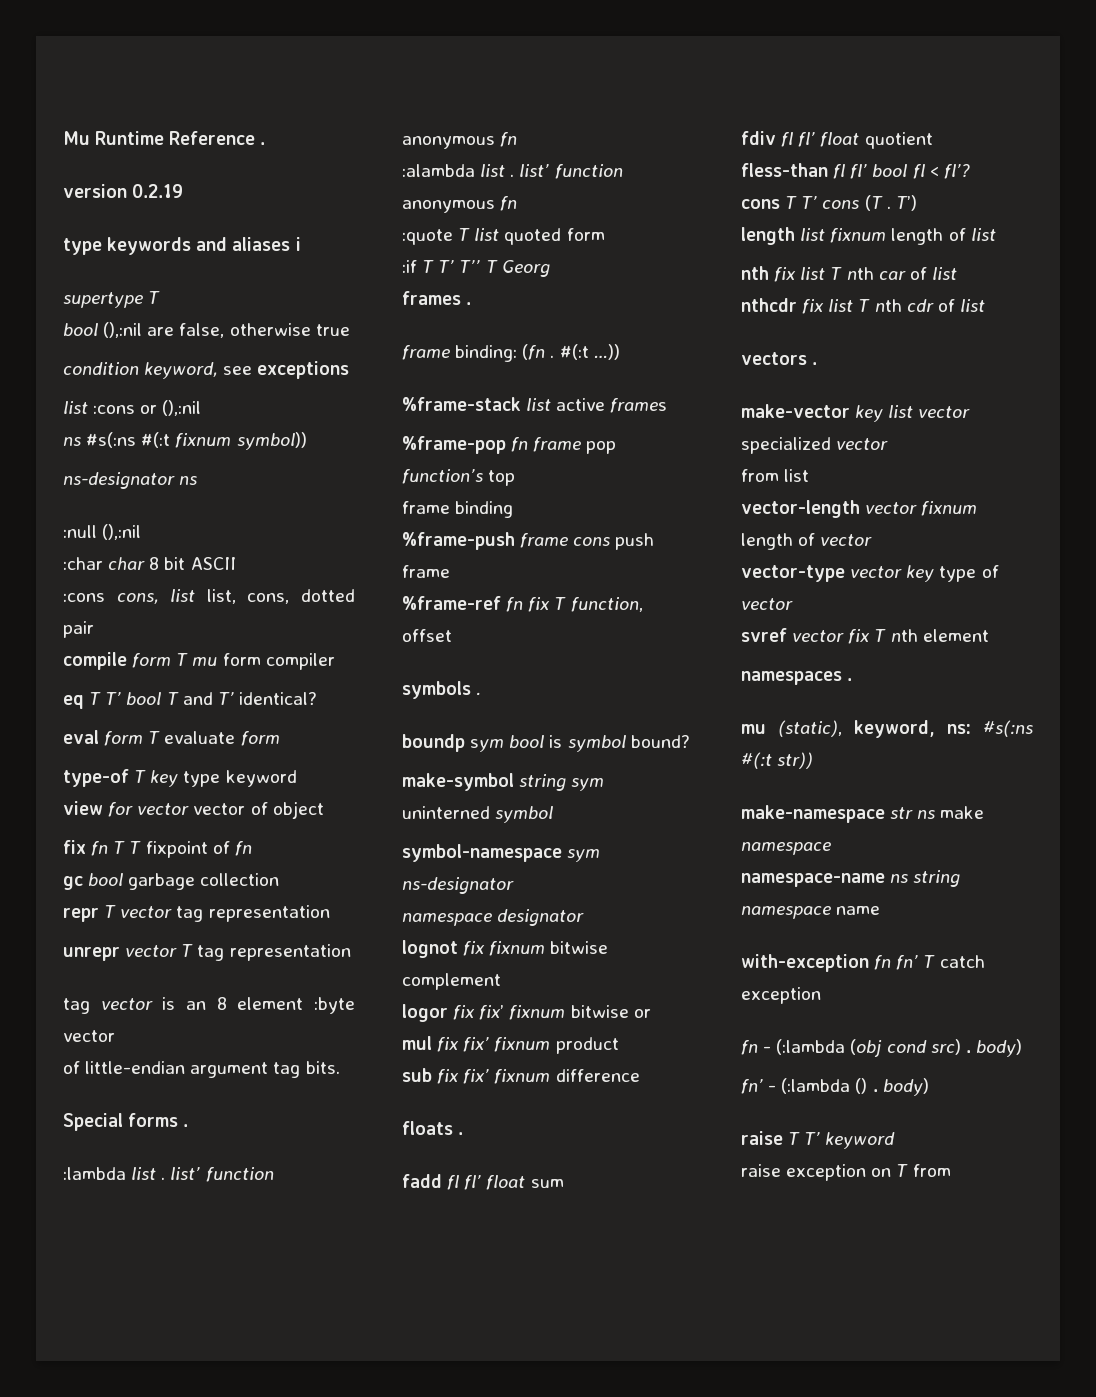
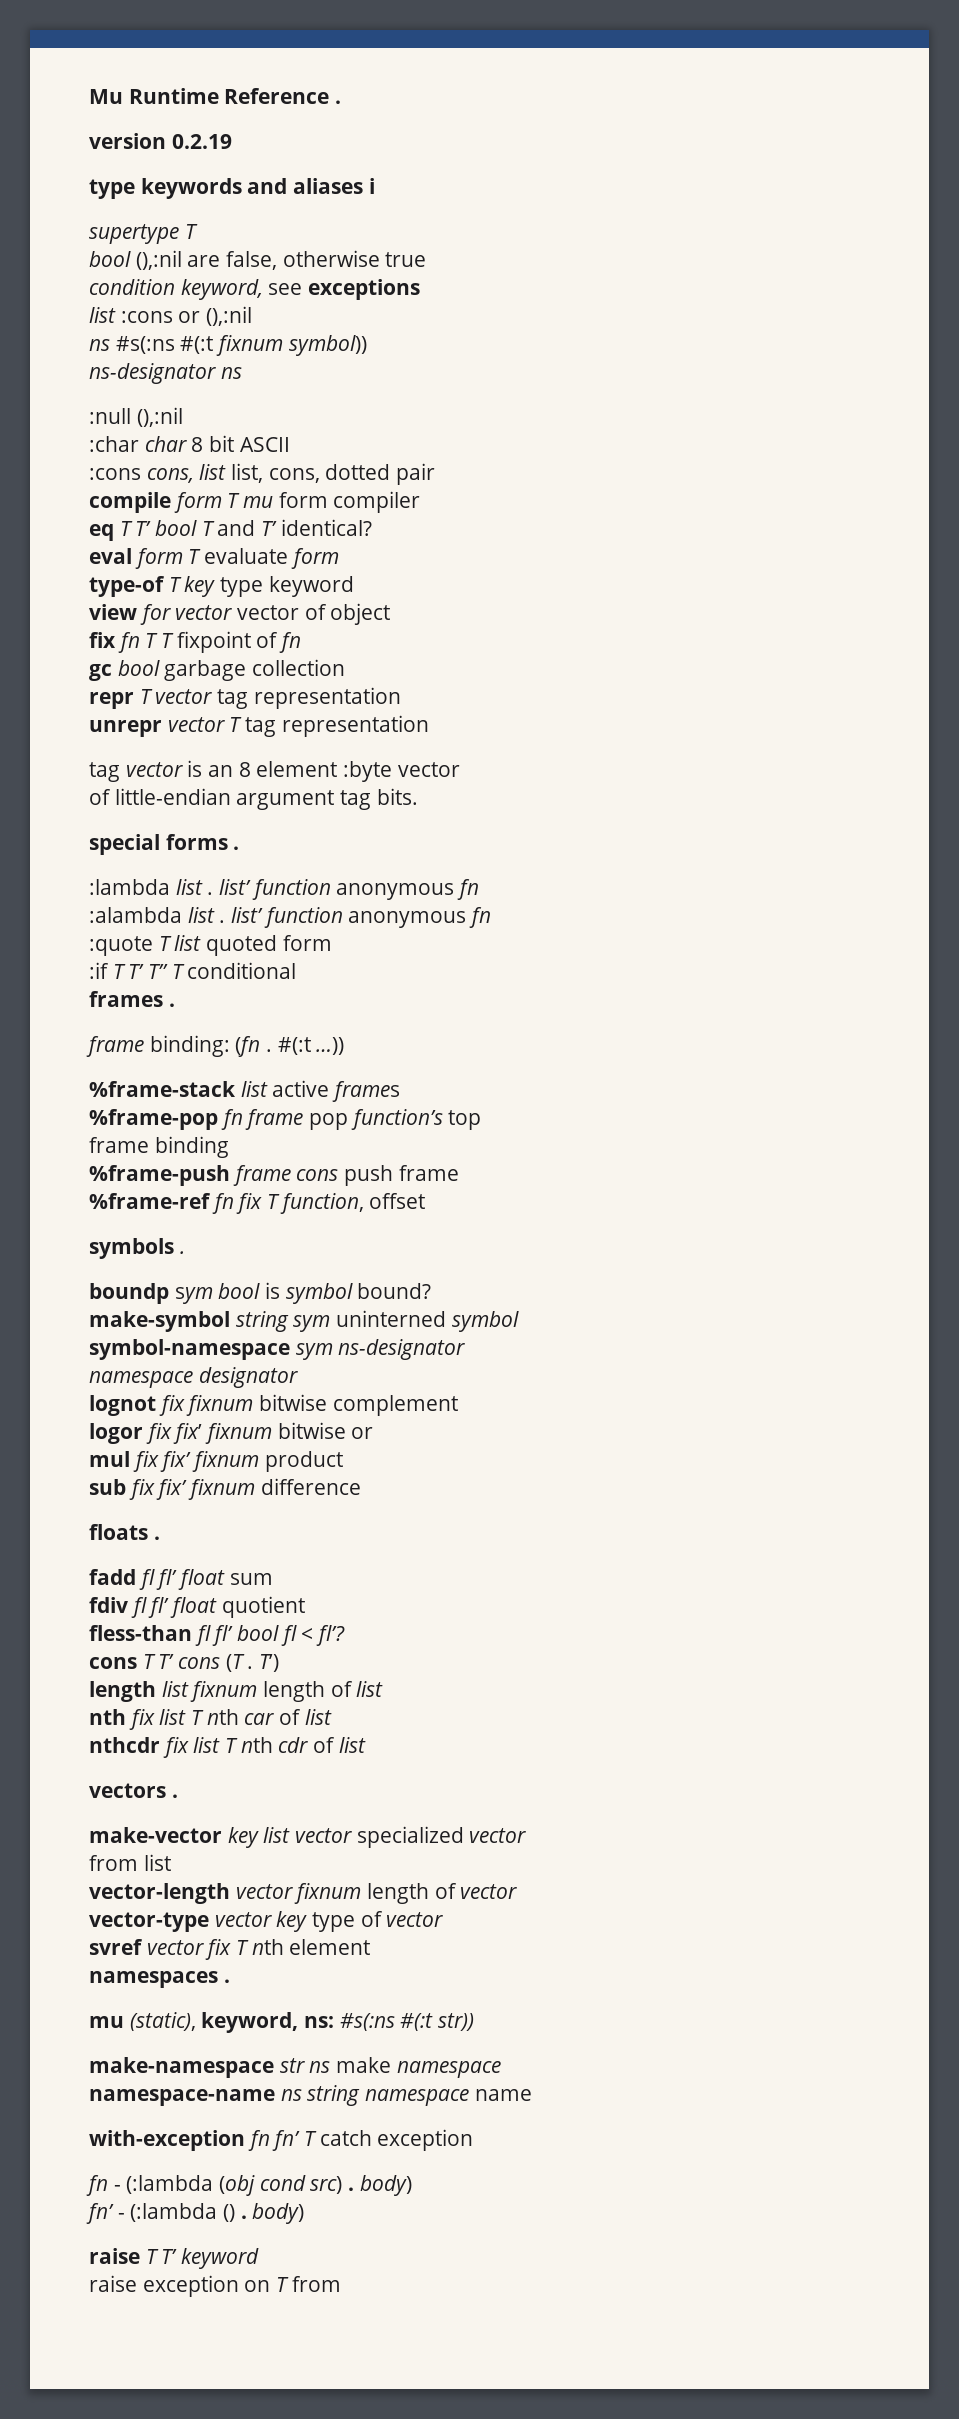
[63,1113,123,1131] Special -> [89,834,160,855] special
[501,260,550,277] Georg -> [187,962,297,979] conditional

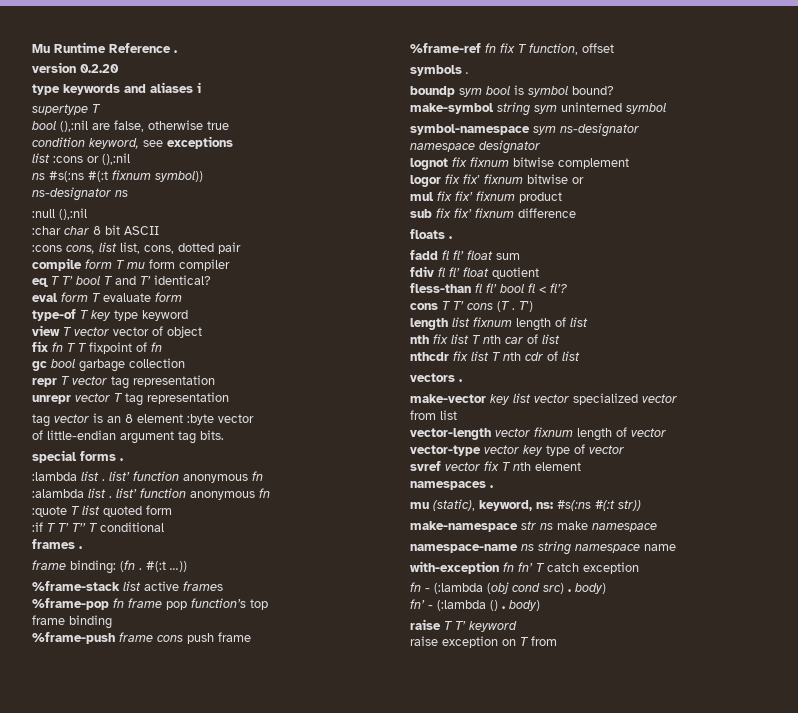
[171,134,232,149] 0.2.19 -> [80,64,119,73] 0.2.20
[139,604,171,625] for -> [63,327,72,336] T

